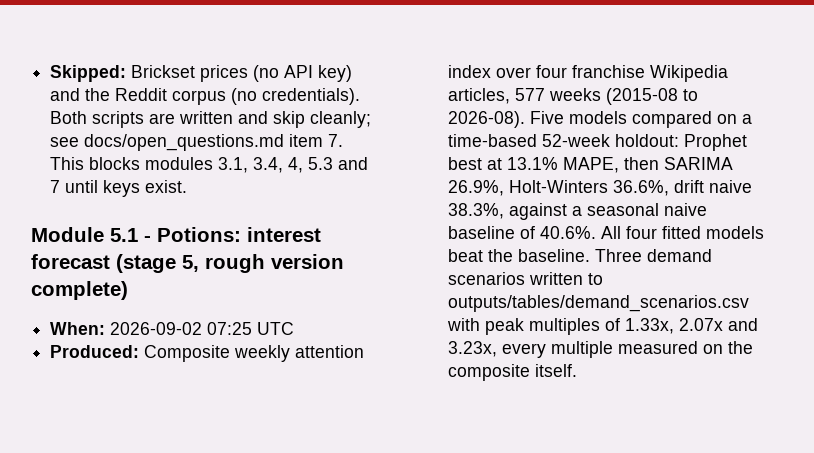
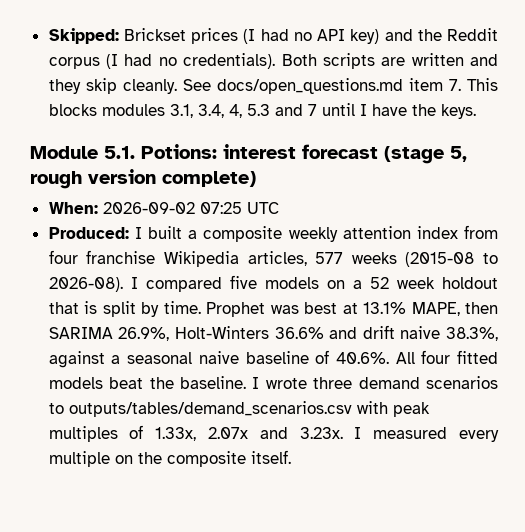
[253,65,280,82] (no -> [243,29,312,44] (I had no
[231,88,258,105] (no -> [106,54,177,69] (I had no
[273,111,372,128] [50,137,80,147] skip cleanly; see -> [48,78,211,94] they skip cleanly. See
[103,180,188,197] keys exist. -> [359,104,476,119] I have the keys.
[110,228,151,242] 5.1 - -> [104,146,135,159] 5.1.
[144,345,231,362] Composite -> [134,226,283,242] I built a composite
[496,67,532,78] over -> [464,225,499,239] from
[530,111,753,128] [448,134,748,151] Five models compared on a time-based 52-week holdout: Prophet -> [130,275,499,292] [48,301,299,317] I compared five models on a 52 week holdout that is split by time. Prophet was
[613,180,670,196] 36.6%, -> [274,327,358,339] 36.6% and
[595,249,643,262] Three -> [252,377,353,389] I wrote three
[529,272,584,285] written -> (499, 382) none
[448,341,498,357] 3.23x, -> [299,427,448,439] 3.23x. I measured
[618,341,699,354] measured -> (110, 459) none

